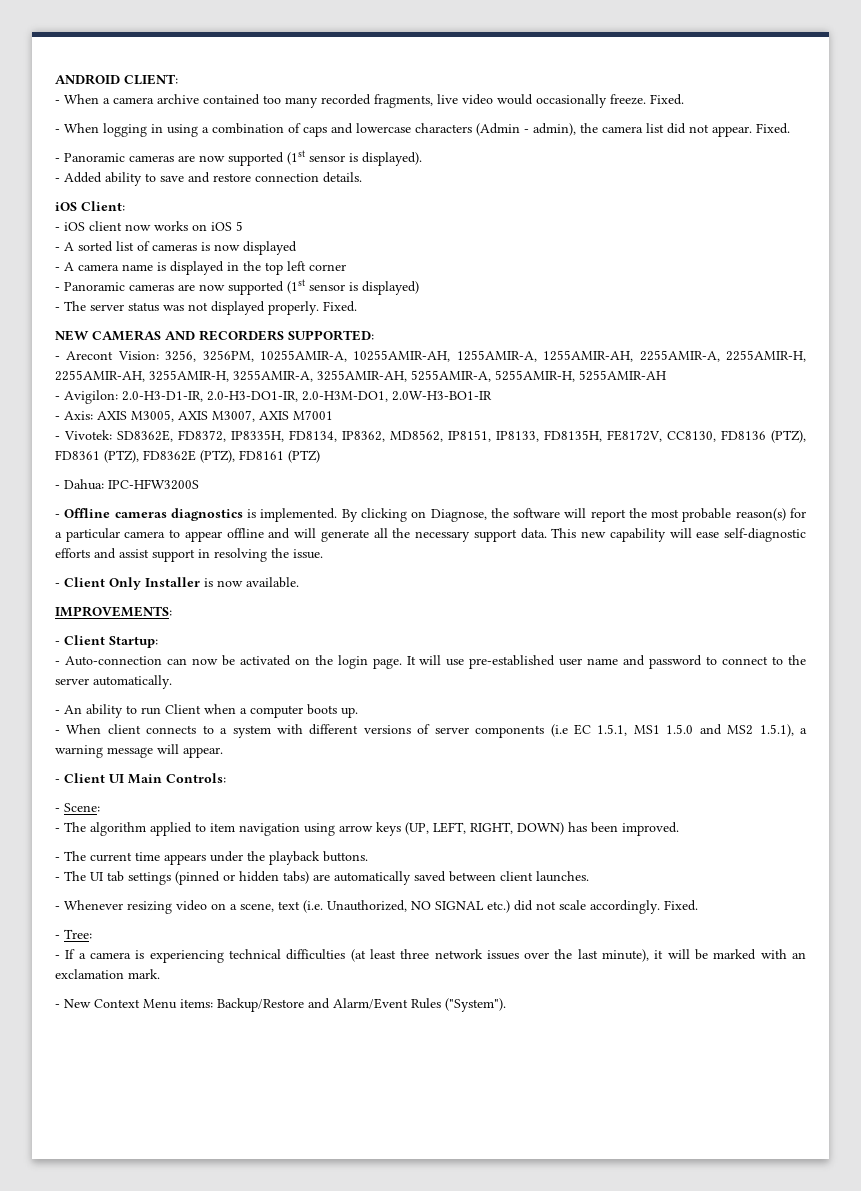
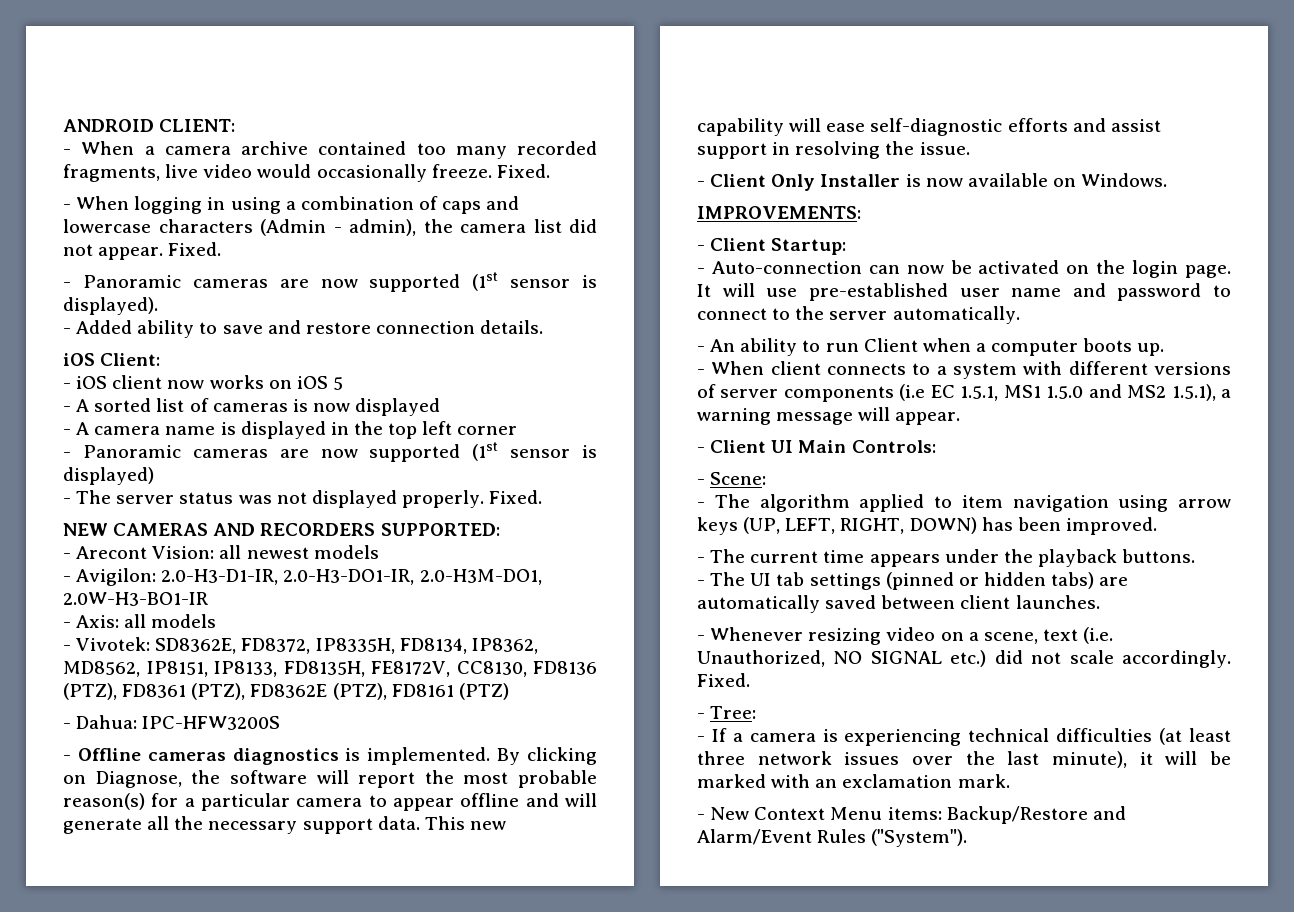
[165,350,806,362] [55,370,666,382] 3256, 3256PM, 10255AMIR-A, 10255AMIR-AH, 1255AMIR-A, 1255AMIR-AH, 2255AMIR-A, 2255AMIR-H, 2255AMIR-AH, 3255AMIR-H, 3255AMIR-A, 3255AMIR-AH, 5255AMIR-A, 5255AMIR-H, 5255AMIR-AH -> [219,545,379,559] all newest models
[97,410,333,422] AXIS M3005, AXIS M3007, AXIS M7001 -> [124,614,217,628] all models
[246,577,299,588] available. -> [967,173,1168,187] available on Windows.

